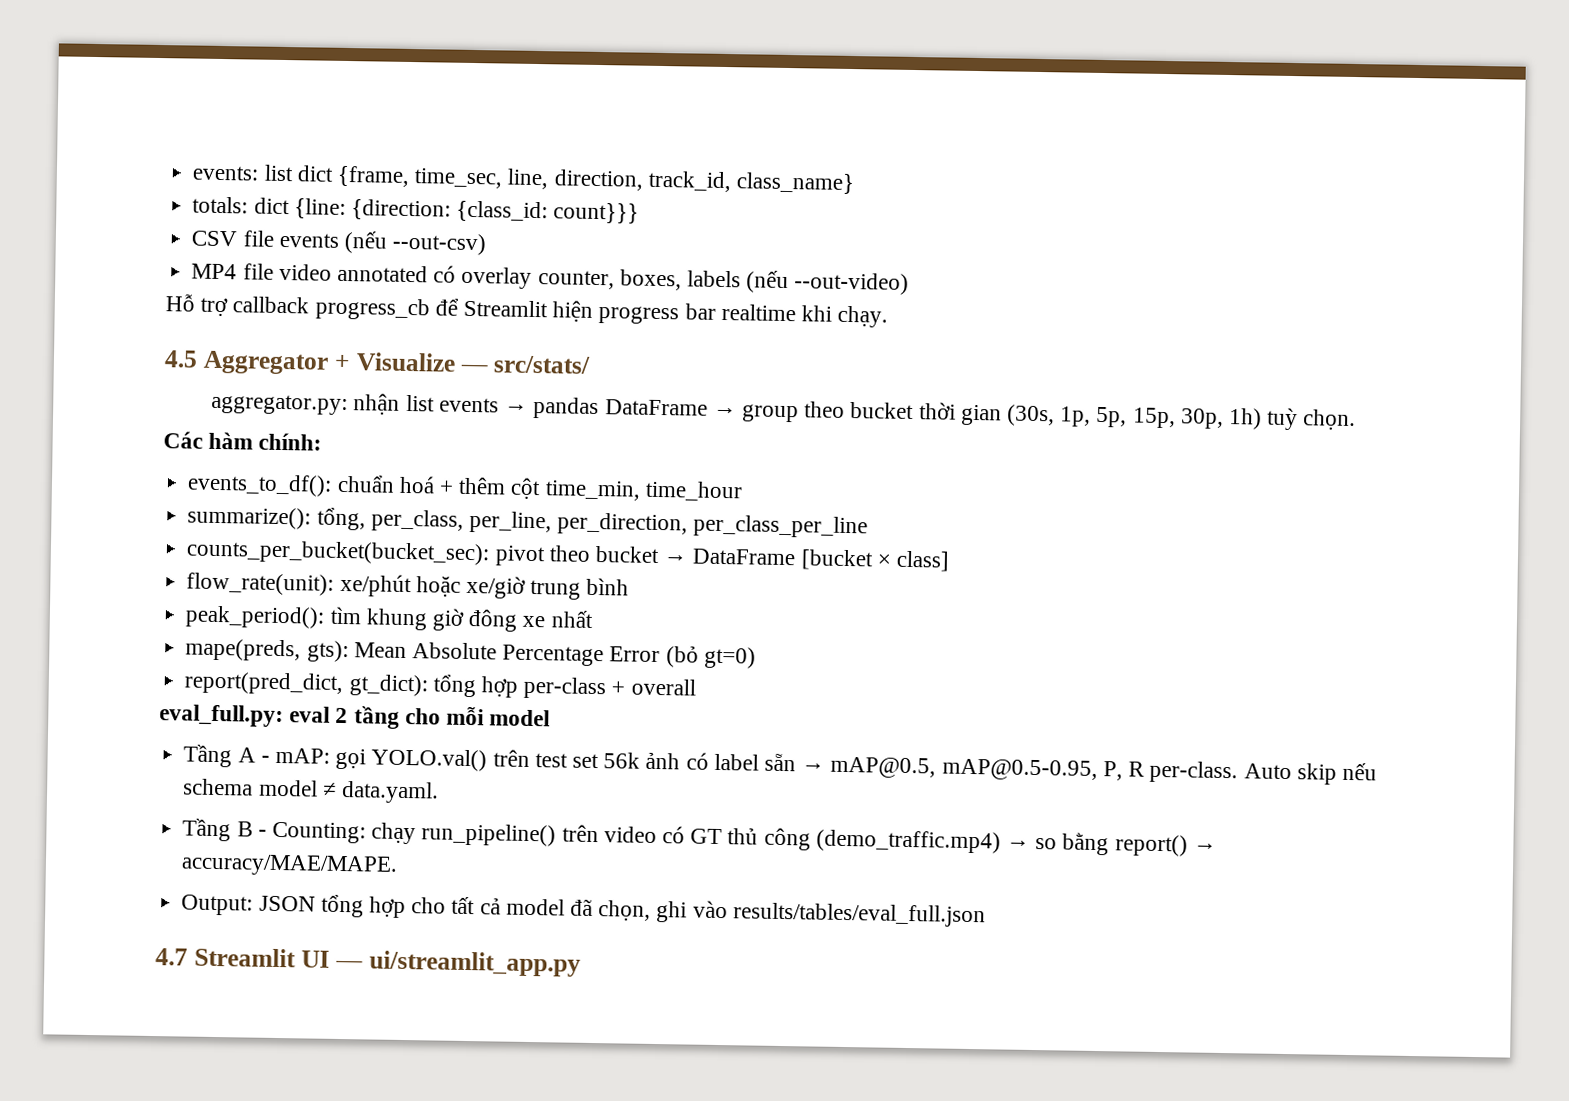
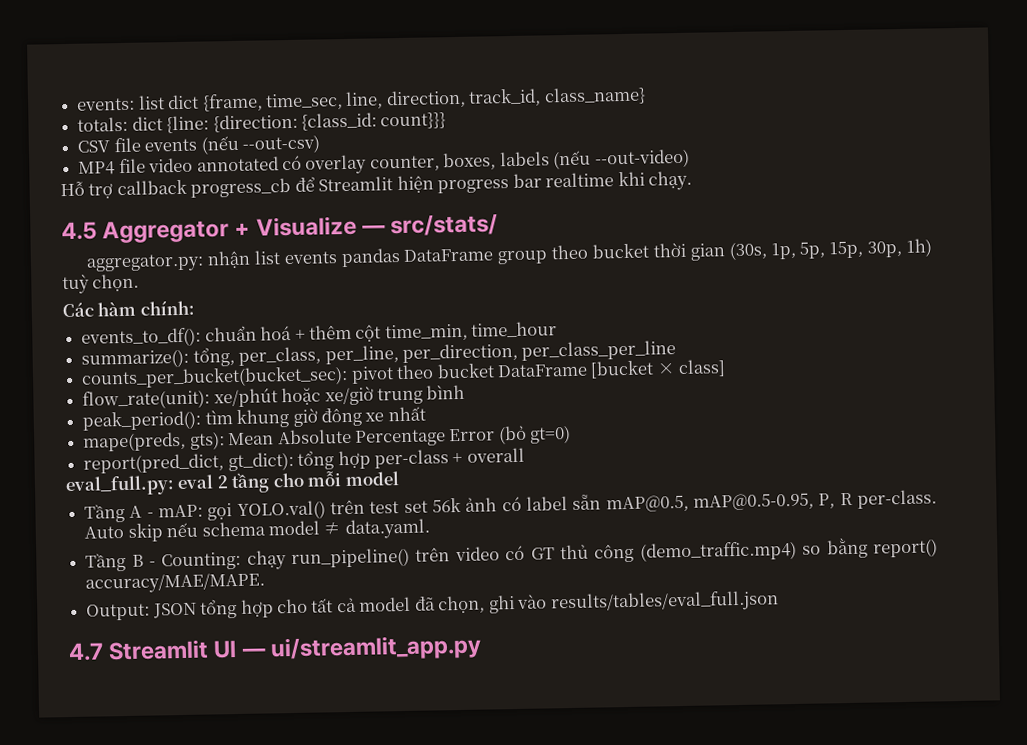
[504,403,529,413] → -> (338, 258) none
[712,406,737,417] → -> (494, 255) none
[663,554,688,564] → -> (495, 371) none
[801,762,826,772] → -> (602, 502) none
[1006,839,1031,849] → -> (797, 551) none
[1192,842,1217,852] → -> (938, 548) none

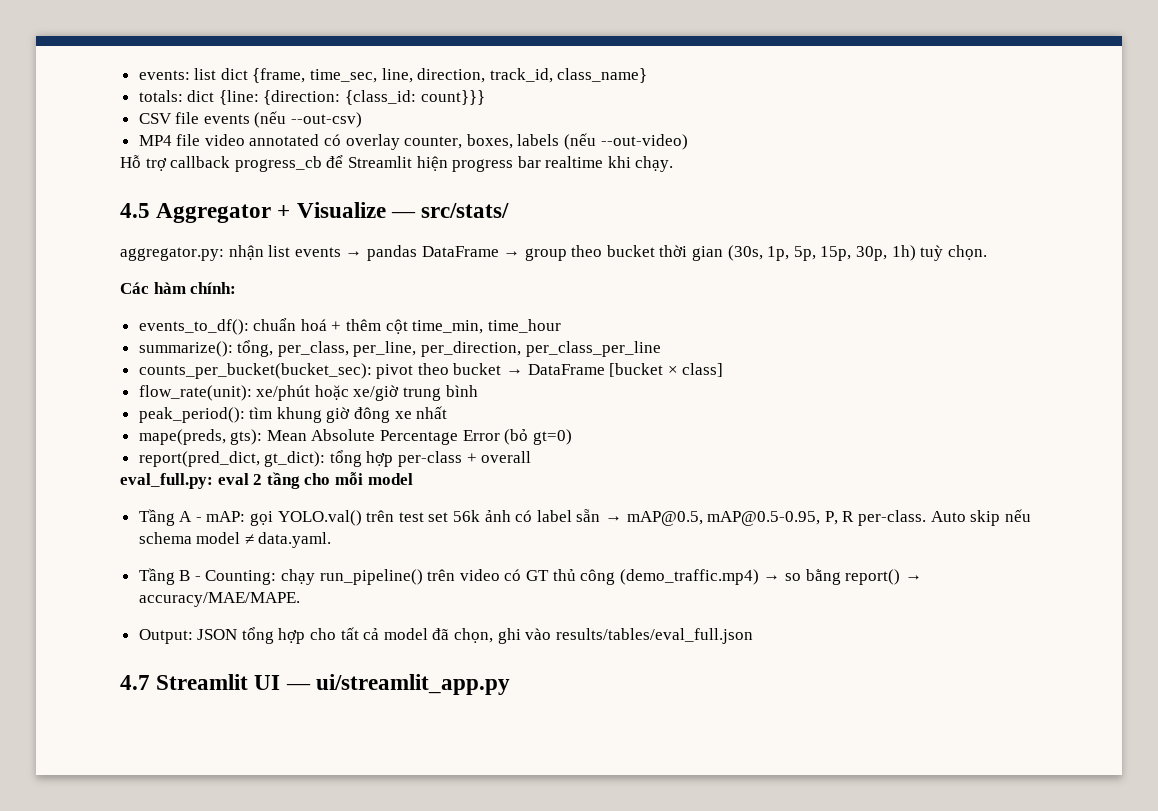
(338, 258) none -> [345,251,363,257] →
(494, 255) none -> [503,251,521,257] →
(495, 371) none -> [506,369,524,375] →
(602, 502) none -> [604,516,622,522] →
(797, 551) none -> [763,575,781,581] →
(938, 548) none -> [904,575,922,581] →

